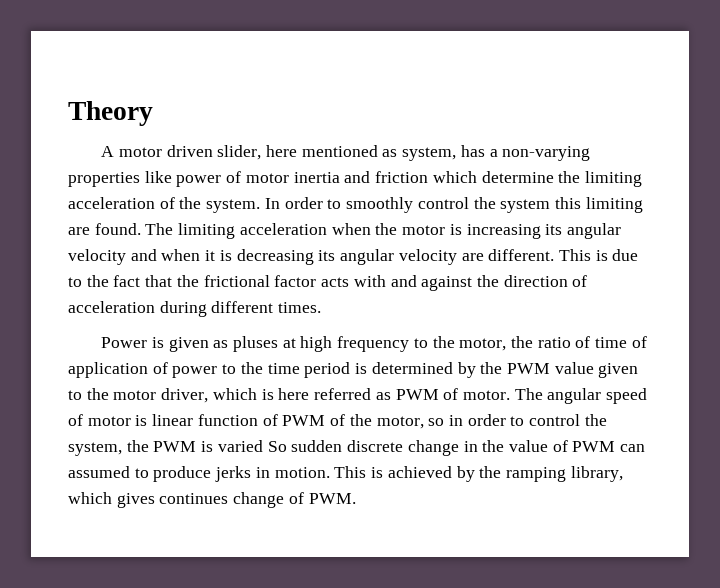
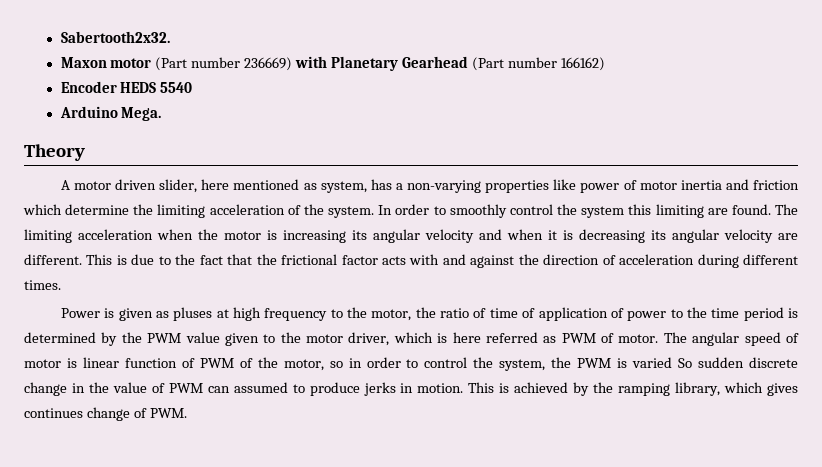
(68, 113) none -> [60,31,170,43] [60,56,605,71] [60,81,193,93] [59,106,162,121] Sabertooth2x32. // Maxon motor (Part number 236669) with Planetary Gearhead (Part number 166162) // Encoder HEDS 5540 // Arduino Mega. //

